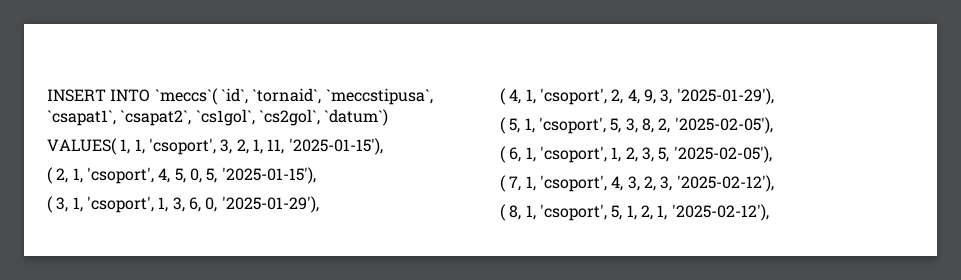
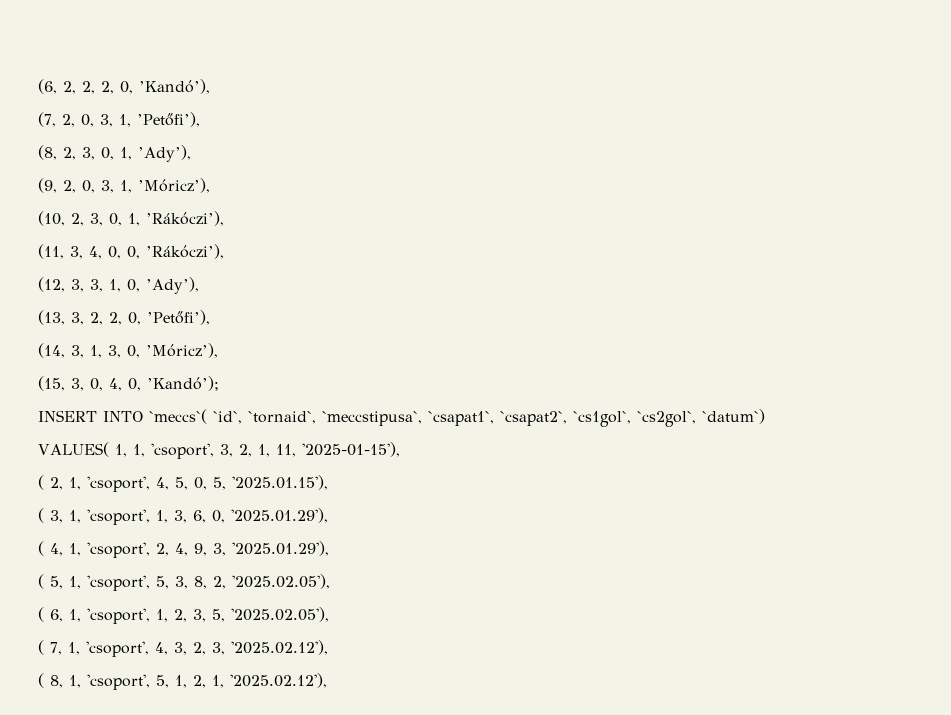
(47, 95) none -> [38,79,210,94] [38,112,200,127] [38,145,191,162] [38,178,210,193] [38,211,224,226] [38,244,224,259] [38,277,199,294] [38,310,210,325] [38,343,218,358] [38,376,219,391] (6, 2, 2, 2, 0, ’Kandó’), // (7, 2, 0, 3, 1, ’Petőfi’), // (8, 2, 3, 0, 1, ’Ady’), // (9, 2, 0, 3, 1, ’Móricz’), // (10, 2, 3, 0, 1, ’Rákóczi’), // (11, 3, 4, 0, 0, ’Rákóczi’), // (12, 3, 3, 1, 0, ’Ady’), // (13, 3, 2, 2, 0, ’Petőfi’), // (14, 3, 1, 3, 0, ’Móricz’), // (15, 3, 0, 4, 0, ’Kandó’); //
[221,167,316,184] '2025-01-15'), -> [232,475,328,490] '2025.01.15'),
[221,196,319,213] '2025-01-29'), -> [231,508,328,523] '2025.01.29'),
[676,88,774,105] '2025-01-29'), -> [232,541,329,556] '2025.01.29'),
[674,117,773,134] '2025-02-05'), -> [232,574,330,589] '2025.02.05'),
[673,146,772,163] '2025-02-05'), -> [231,607,329,622] '2025.02.05'),
[676,175,774,192] '2025-02-12'), -> [231,640,328,655] '2025.02.12'),
[671,204,769,221] '2025-02-12'), -> [230,673,327,688] '2025.02.12'),

